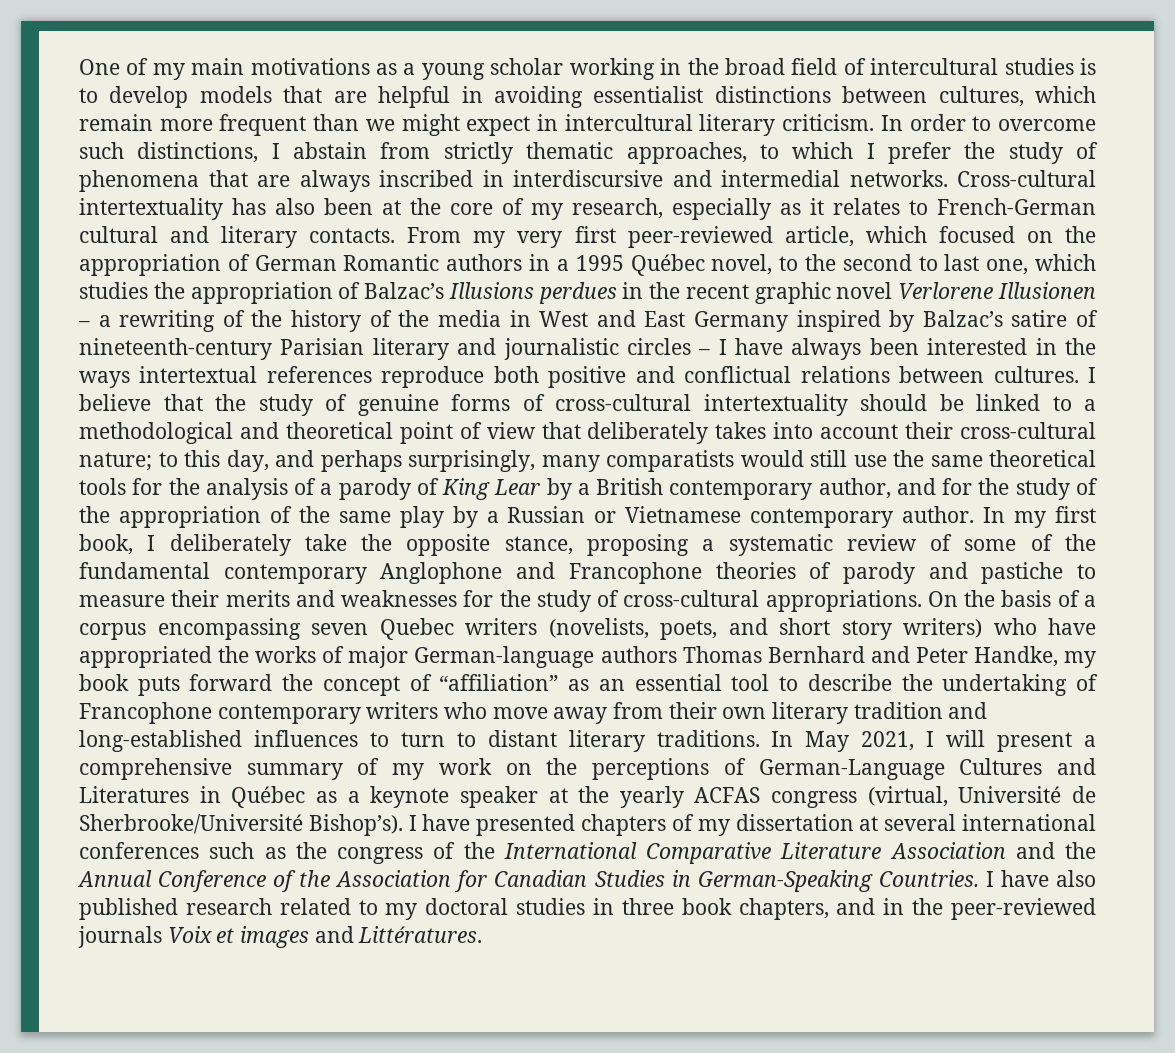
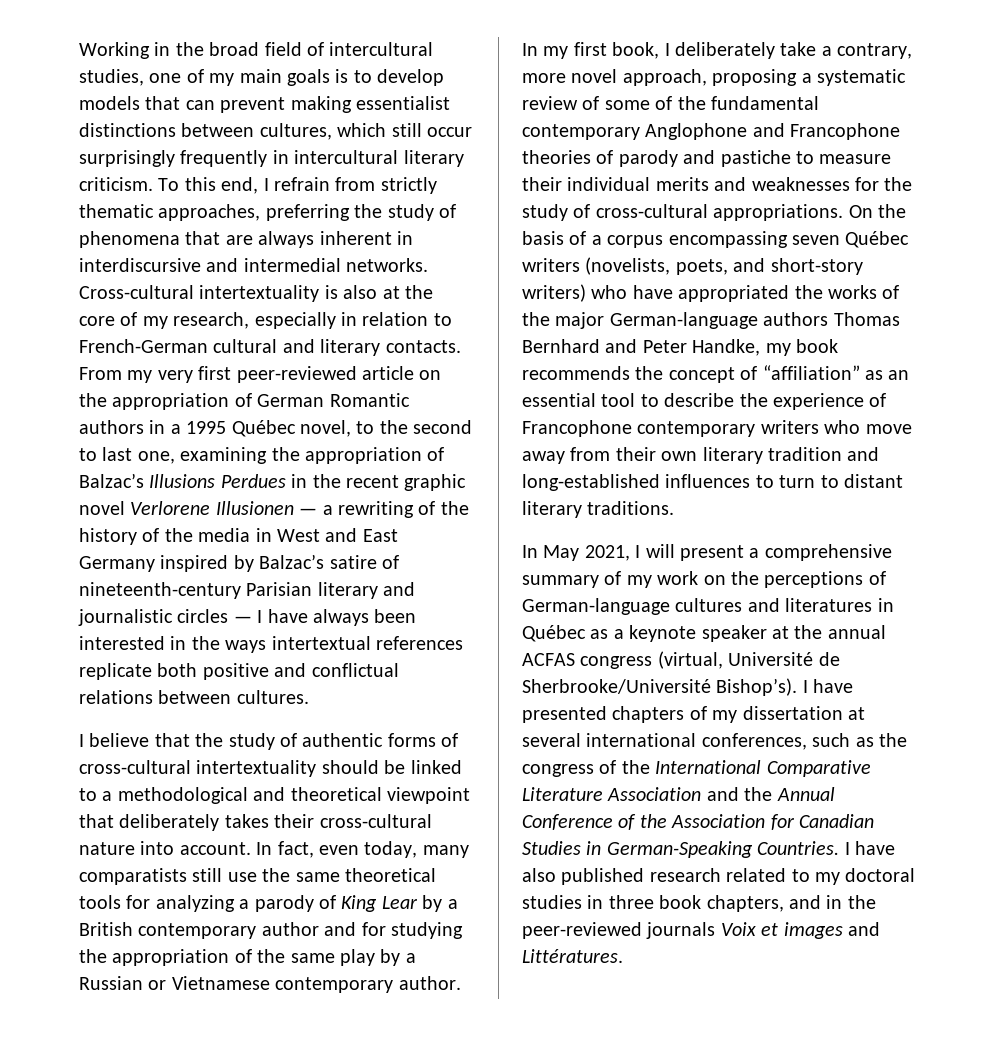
[79,58,655,80] One of my main motivations as a young scholar working -> [79,42,150,59] Working
[1004,58,1074,75] studies -> [79,69,330,86] studies, one of my main goals
[333,86,583,108] are helpful in avoiding -> [185,96,352,113] can prevent making
[79,114,1096,136] [79,142,951,164] remain more frequent than we might expect in intercultural literary criticism. In order to overcome such distinctions, I abstain from strictly thematic approaches, to which I prefer -> [391,123,472,137] [79,150,464,167] [79,177,437,194] [79,204,350,221] still occur surprisingly frequently in intercultural literary criticism. To this end, I refrain from strictly thematic approaches, preferring
[379,170,473,187] inscribed -> [319,231,392,245] inherent
[232,198,373,215] has also been -> [324,285,378,299] is also
[780,198,900,215] as it relates -> [341,312,429,326] in relation
[784,226,1015,247] article, which focused -> [362,366,414,380] article
[1035,254,1096,271] [79,282,148,299] which studies -> [180,447,268,464] examining
[538,282,617,304] perdues -> [220,474,286,488] Perdues
[78,321,90,327] – -> [299,508,318,515] —
[698,349,711,355] – -> [233,616,252,623] —
[381,366,485,388] reproduce -> [79,663,152,680] replicate
(1079, 374) none -> (309, 697) //
[357,394,439,416] genuine -> [302,733,384,747] authentic
[399,422,1096,444] [79,450,535,472] point of view that deliberately takes into account their cross-cultural nature; to this day, and perhaps surprisingly, -> [387,787,470,804] [79,814,432,831] [79,841,418,858] viewpoint that deliberately takes their cross-cultural nature into account. In fact, even today,
[740,450,804,467] would -> (187, 876) none
[168,478,317,500] the analysis of -> [155,895,235,912] analyzing
[818,478,891,499] author, -> [261,922,319,936] author
[978,478,1098,500] the study of -> [391,922,463,939] studying
[361,534,573,556] the opposite stance, -> [821,43,913,59] [522,69,707,86] a contrary, more novel approach,
(220, 598) none -> [567,177,651,191] individual
[379,618,454,640] Quebec -> [845,231,910,248] Québec
[779,618,892,640] short story -> [770,258,863,275] short-story
(345, 654) none -> [522,312,550,326] the
[137,674,273,696] puts forward -> [522,366,630,380] recommends
[942,674,1068,696] undertaking -> [773,393,864,410] experience
(760, 738) none -> (675, 508) //
[758,758,1097,780] [79,786,189,803] German-Language Cultures and Literatures -> [522,598,873,615] German-language cultures and literatures
[619,786,684,808] yearly -> [827,625,886,639] annual
[79,842,199,859] conferences -> [701,733,807,750] conferences,

